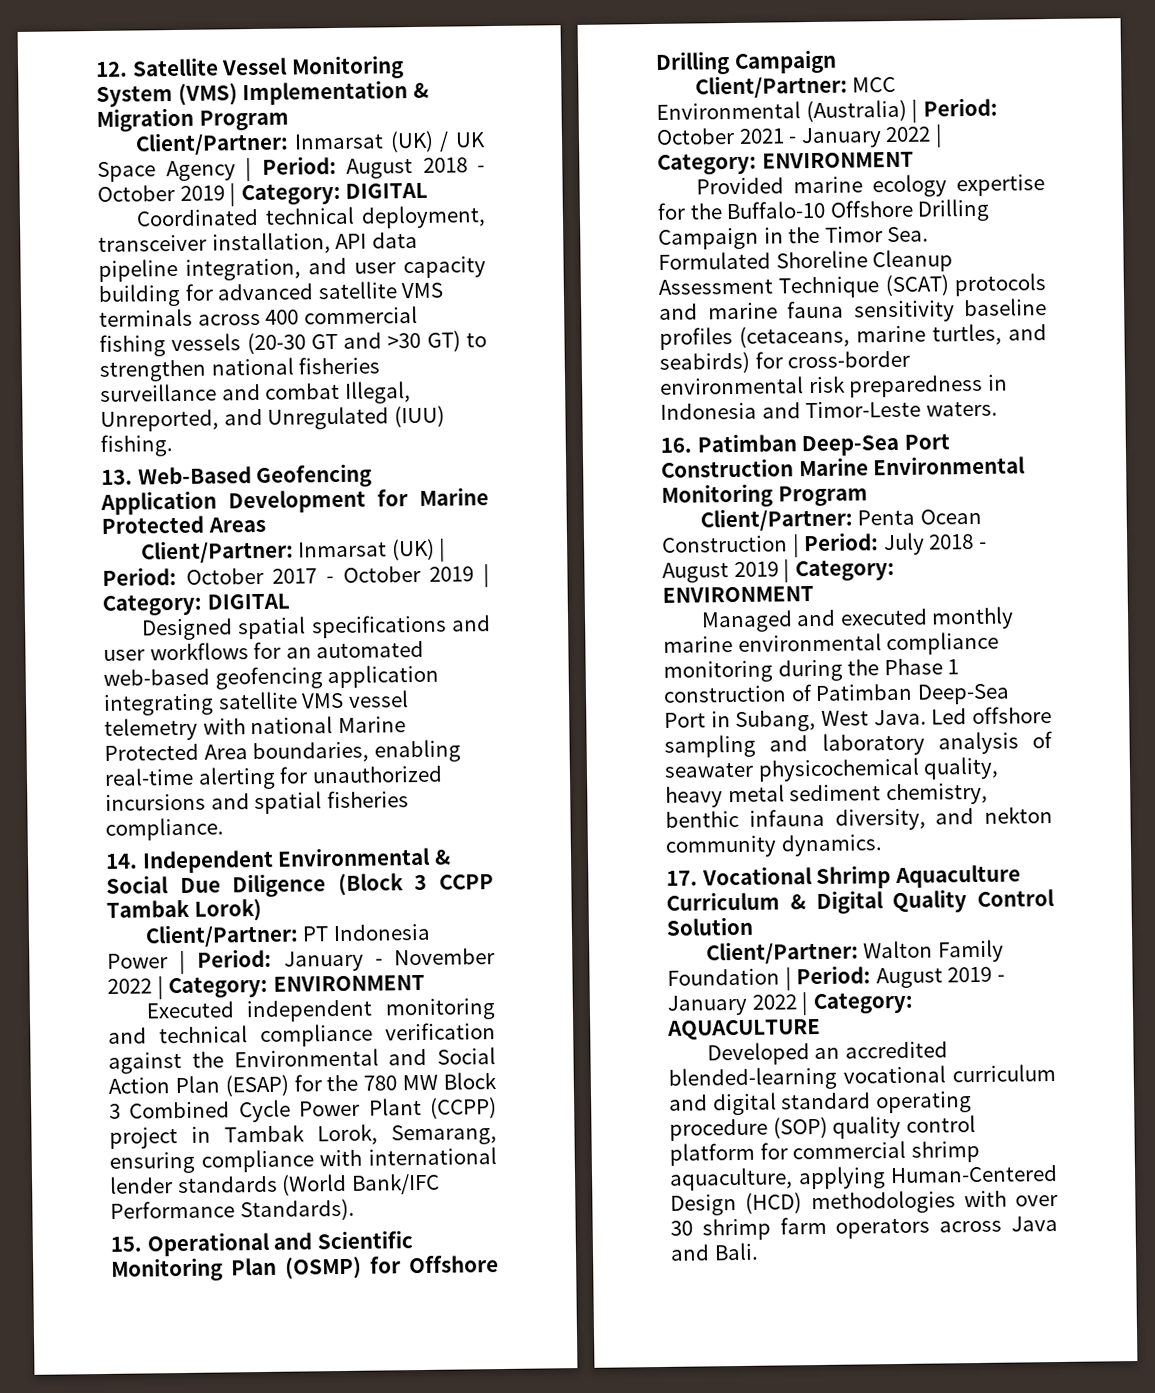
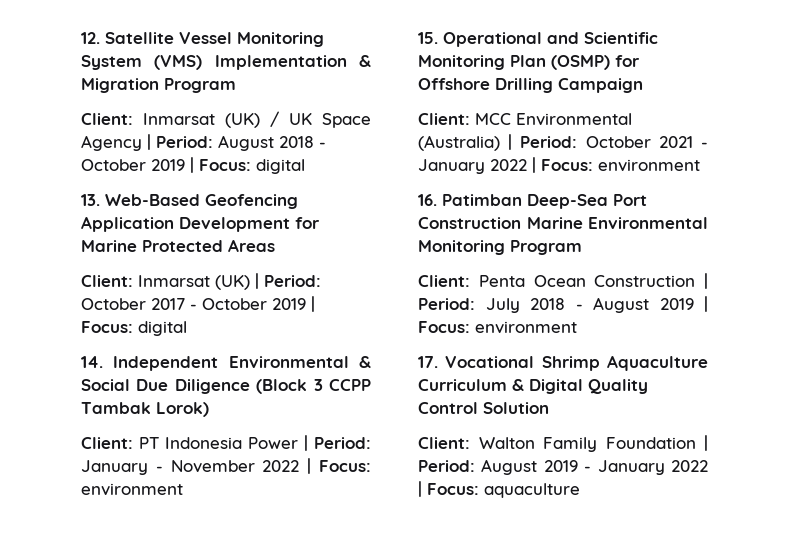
[134,131,289,156] Client/Partner: -> [81,113,133,125] Client:
[240,182,429,206] [135,205,486,229] [98,231,418,255] [98,256,486,282] [98,281,444,307] [99,305,418,327] [99,330,487,357] [99,356,381,382] [100,381,411,404] [100,405,445,432] [100,434,173,457] Category: DIGITAL // Coordinated technical deployment, transceiver installation, API data pipeline integration, and user capacity building for advanced satellite VMS terminals across 400 commercial fishing vessels (20-30 GT and >30 GT) to strengthen national fisheries surveillance and combat Illegal, Unreported, and Unregulated (IUU) fishing. -> [199,159,305,174] Focus: digital
[140,539,294,564] Client/Partner: -> [81,275,133,287] Client:
[102,593,290,616] [140,614,491,641] [103,640,425,661] [103,664,440,690] [103,690,409,716] [104,716,406,741] [104,739,461,764] [104,765,443,790] [105,790,409,815] [105,817,224,841] Category: DIGITAL // Designed spatial specifications and user workflows for an automated web-based geofencing application integrating satellite VMS vessel telemetry with national Marine Protected Area boundaries, enabling real-time alerting for unauthorized incursions and spatial fisheries compliance. -> [81,321,187,336] Focus: digital
[144,923,299,948] Client/Partner: -> [81,437,133,449] Client:
[168,974,425,999] [145,998,496,1023] [108,1022,496,1048] [108,1047,496,1074] [108,1072,497,1097] [109,1097,498,1123] [109,1123,497,1149] [109,1147,497,1174] [109,1172,440,1196] [110,1198,355,1222] Category: ENVIRONMENT // Executed independent monitoring and technical compliance verification against the Environmental and Social Action Plan (ESAP) for the 780 MW Block 3 Combined Cycle Power Plant (CCPP) project in Tambak Lorok, Semarang, ensuring compliance with international lender standards (World Bank/IFC Performance Standards). -> [319,460,371,472] [81,483,183,496] Focus: environment
[694,74,848,99] Client/Partner: -> [418,113,470,125] Client:
[657,151,914,175] [695,174,1045,198] [657,198,991,222] [658,226,930,250] [658,249,954,273] [658,273,1046,299] [659,298,1047,323] [659,323,1047,350] [659,350,911,374] [660,374,1008,398] [660,400,998,420] Category: ENVIRONMENT // Provided marine ecology expertise for the Buffalo-10 Offshore Drilling Campaign in the Timor Sea. Formulated Shoreline Cleanup Assessment Technique (SCAT) protocols and marine fauna sensitivity baseline profiles (cetaceans, marine turtles, and seabirds) for cross-border environmental risk preparedness in Indonesia and Timor-Leste waters. -> [541,159,700,172] Focus: environment
[699,507,853,532] Client/Partner: -> [418,275,470,287] Client:
[794,559,895,582] [662,586,814,603] [700,606,1015,633] [663,631,1000,656] [663,658,960,683] [663,683,1010,705] [664,706,1052,733] [664,731,1053,758] [664,756,1000,782] [665,782,988,808] [665,806,1053,831] [665,834,883,858] Category: ENVIRONMENT // Managed and executed monthly marine environmental compliance monitoring during the Phase 1 construction of Patimban Deep-Sea Port in Subang, West Java. Led offshore sampling and laboratory analysis of seawater physicochemical quality, heavy metal sediment chemistry, benthic infauna diversity, and nekton community dynamics. -> [418,321,577,334] Focus: environment
[705,940,859,965] Client/Partner: -> [418,437,470,449] Client:
[812,991,914,1015] [667,1018,821,1040] [706,1041,948,1066] [668,1064,1056,1091] [669,1091,972,1116] [669,1115,976,1141] [669,1140,980,1166] [669,1165,1058,1191] [670,1190,1058,1216] [670,1216,1058,1241] [670,1242,759,1261] Category: AQUACULTURE // Developed an accredited blended-learning vocational curriculum and digital standard operating procedure (SOP) quality control platform for commercial shrimp aquaculture, applying Human-Centered Design (HCD) methodologies with over 30 shrimp farm operators across Java and Bali. -> [427,483,580,498] Focus: aquaculture

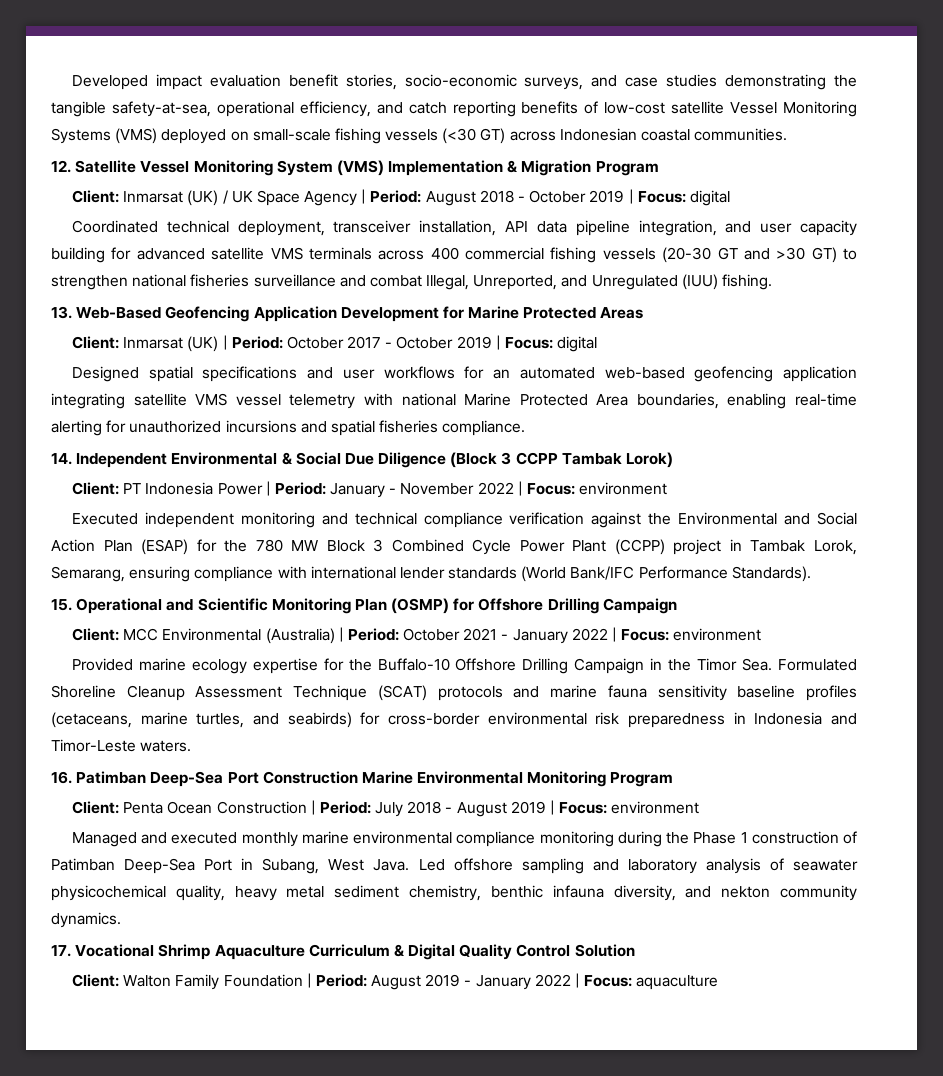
(81, 38) none -> [71,74,857,90] [51,101,857,117] [51,128,788,144] Developed impact evaluation benefit stories, socio-economic surveys, and case studies demonstrating the tangible safety-at-sea, operational efficiency, and catch reporting benefits of low-cost satellite Vessel Monitoring Systems (VMS) deployed on small-scale fishing vessels (<30 GT) across Indonesian coastal communities. //
(305, 166) none -> [71,220,858,236] [51,247,857,263] [51,274,773,290] // Coordinated technical deployment, transceiver installation, API data pipeline integration, and user capacity building for advanced satellite VMS terminals across 400 commercial fishing vessels (20-30 GT and >30 GT) to strengthen national fisheries surveillance and combat Illegal, Unreported, and Unregulated (IUU) fishing.
(187, 328) none -> [71,366,857,382] [51,393,858,409] [51,420,526,436] // Designed spatial specifications and user workflows for an automated web-based geofencing application integrating satellite VMS vessel telemetry with national Marine Protected Area boundaries, enabling real-time alerting for unauthorized incursions and spatial fisheries compliance.
(183, 489) none -> [71,512,857,528] [51,539,857,555] [51,566,811,582] // Executed independent monitoring and technical compliance verification against the Environmental and Social Action Plan (ESAP) for the 780 MW Block 3 Combined Cycle Power Plant (CCPP) project in Tambak Lorok, Semarang, ensuring compliance with international lender standards (World Bank/IFC Performance Standards).
(700, 165) none -> [71,658,857,674] [51,685,858,701] [51,712,857,728] [51,739,192,752] // Provided marine ecology expertise for the Buffalo-10 Offshore Drilling Campaign in the Timor Sea. Formulated Shoreline Cleanup Assessment Technique (SCAT) protocols and marine fauna sensitivity baseline profiles (cetaceans, marine turtles, and seabirds) for cross-border environmental risk preparedness in Indonesia and Timor-Leste waters.
(577, 327) none -> [71,831,858,847] [51,858,858,874] [51,885,857,901] [51,912,121,928] // Managed and executed monthly marine environmental compliance monitoring during the Phase 1 construction of Patimban Deep-Sea Port in Subang, West Java. Led offshore sampling and laboratory analysis of seawater physicochemical quality, heavy metal sediment chemistry, benthic infauna diversity, and nekton community dynamics.

